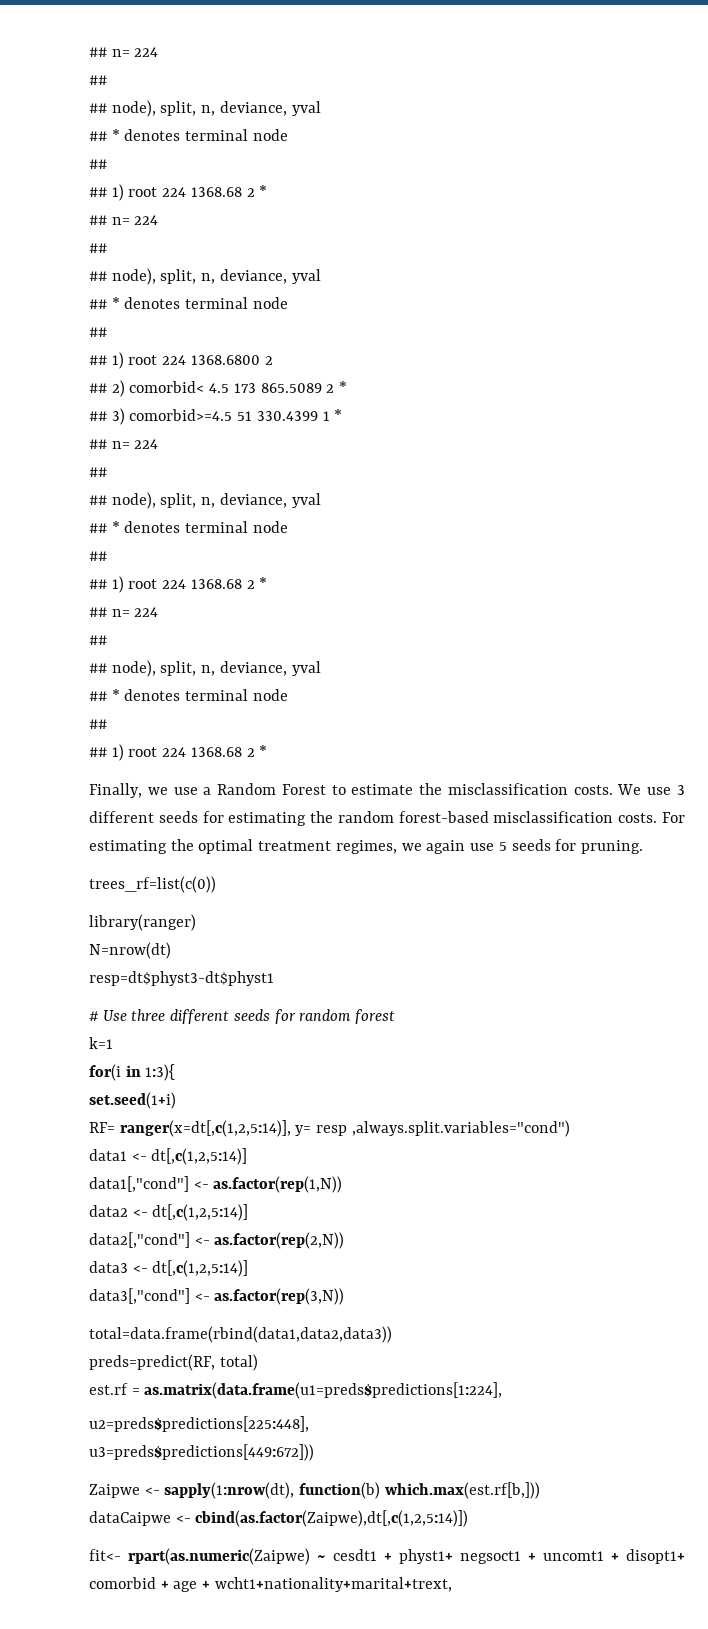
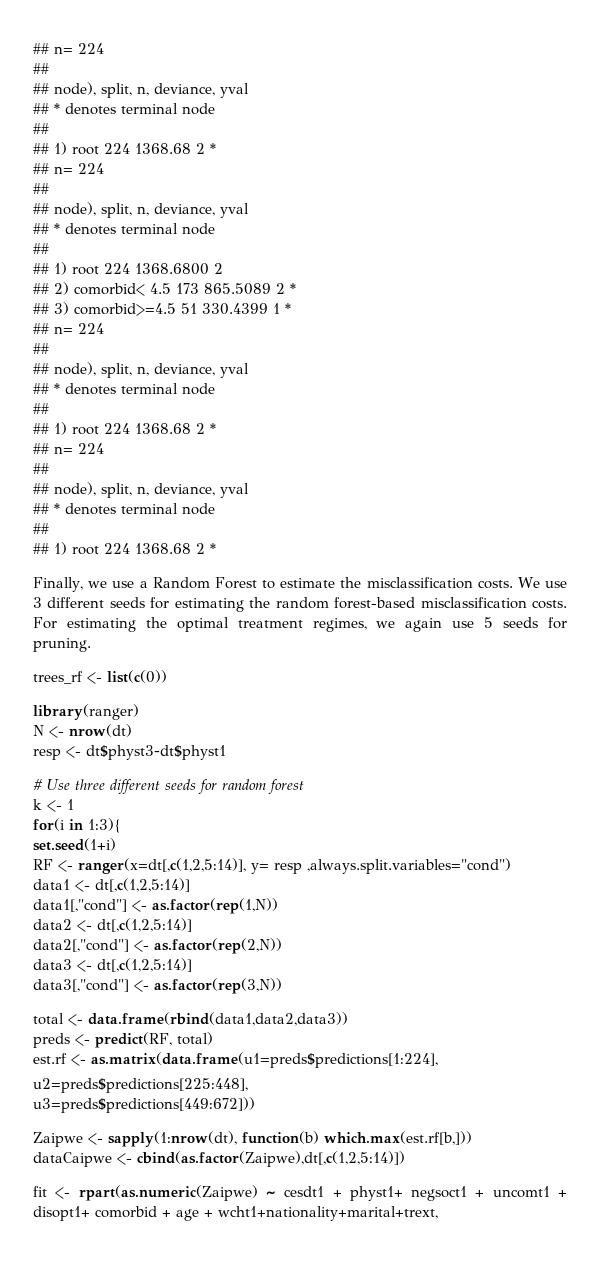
[89,876,216,893] [89,914,196,931] [89,942,171,959] [89,971,274,986] trees_rf=list(c(0)) // library(ranger) // N=nrow(dt) // resp=dt$physt3-dt$physt1 -> [33,670,167,684] [33,704,139,720] [33,724,132,738] [33,745,226,760] trees_rf <- list(c(0)) // library(ranger) // N <- nrow(dt) // resp <- dt$physt3-dt$physt1
[89,1037,113,1049] k=1 -> [33,799,74,812] k <- 1
[89,1122,115,1133] RF= -> [33,859,73,872] RF <-
[89,1326,392,1343] [89,1354,215,1371] total=data.frame(rbind(data1,data2,data3)) // preds=predict(RF, -> [33,1012,348,1026] [33,1032,172,1048] total <- data.frame(rbind(data1,data2,data3)) // preds <- predict(RF,
[131,1388,140,1395] = -> [71,1054,86,1066] <-
[89,1549,121,1561] fit<- -> [33,1186,71,1199] fit <-

